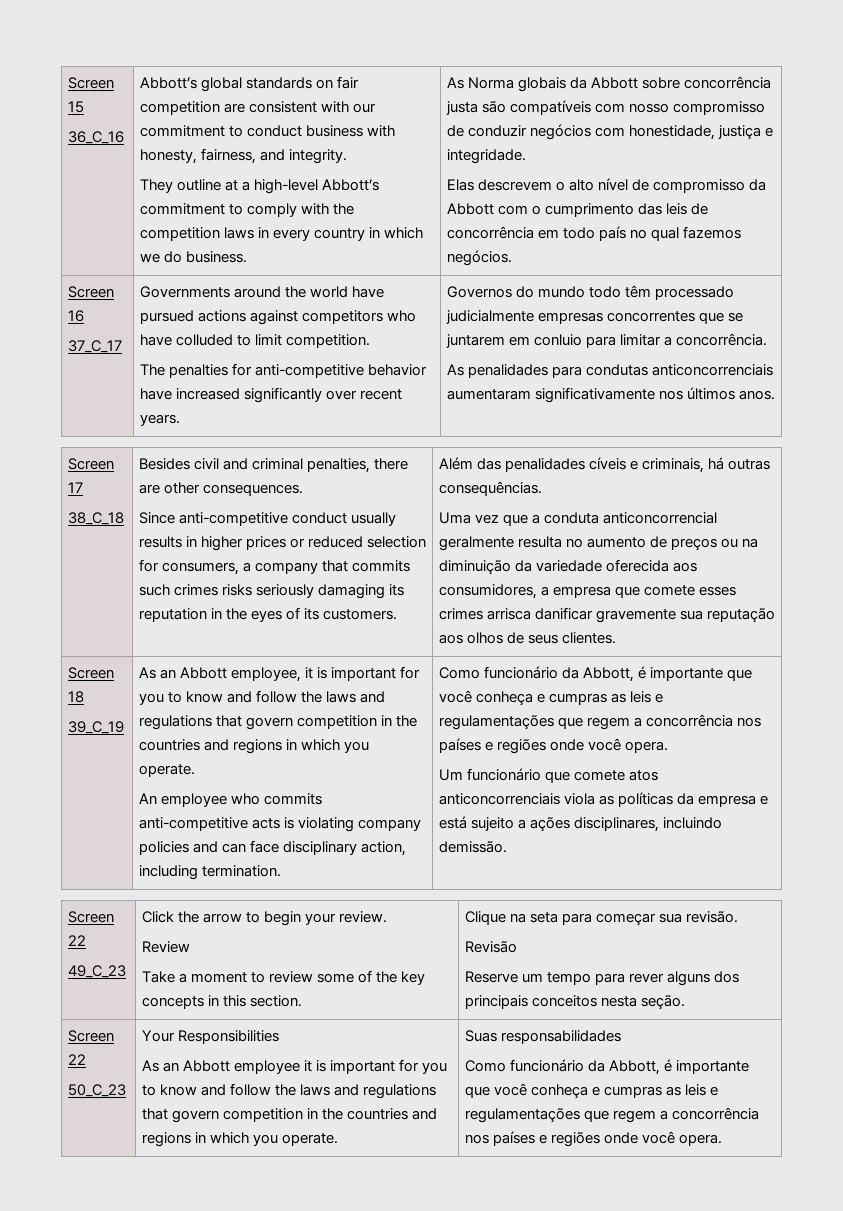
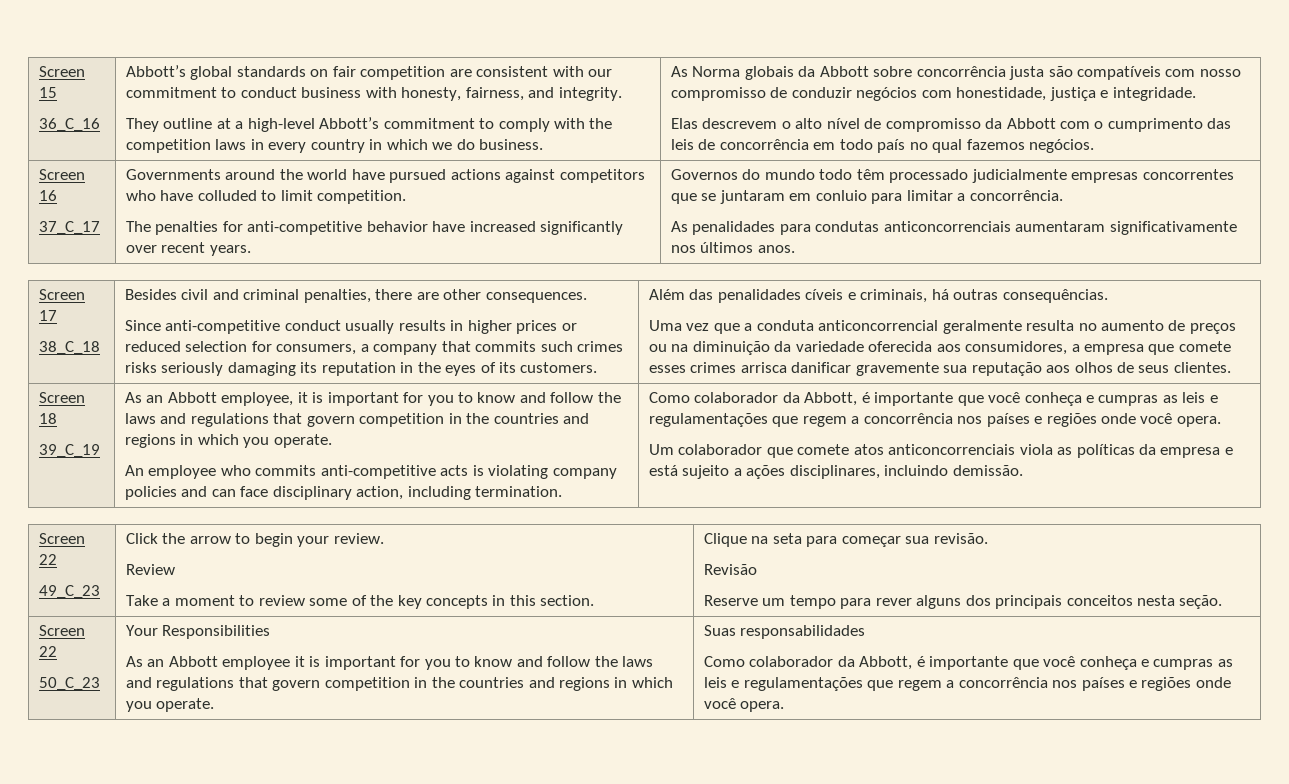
[445,334,505,348] juntarem -> [719,190,785,204] juntaram
[483,666,558,679] funcionário -> [694,392,779,403] colaborador
[466,768,541,781] funcionário -> [678,444,763,455] colaborador
[509,1059,584,1072] funcionário -> [749,656,834,667] colaborador

